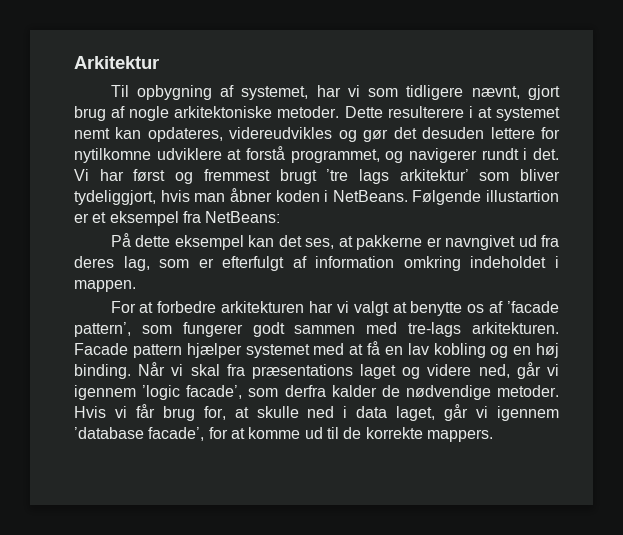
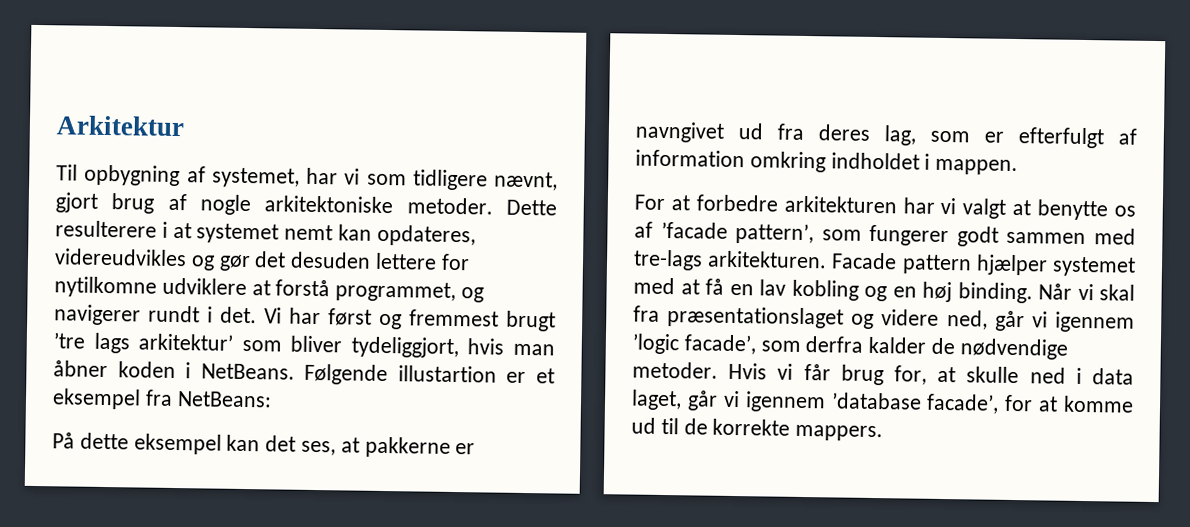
[470,256,547,268] indeholdet -> [830,152,920,170] indholdet
[251,364,397,379] præsentations laget -> [667,306,845,329] præsentationslaget

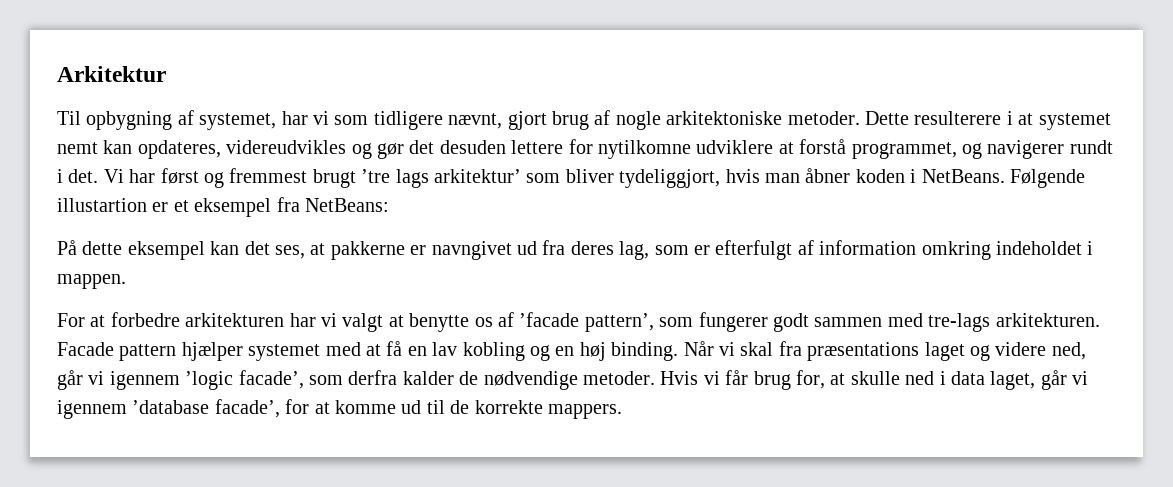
[830,152,920,170] indholdet -> [995,241,1082,255] indeholdet
[667,306,845,329] præsentationslaget -> [807,342,965,361] præsentations laget

